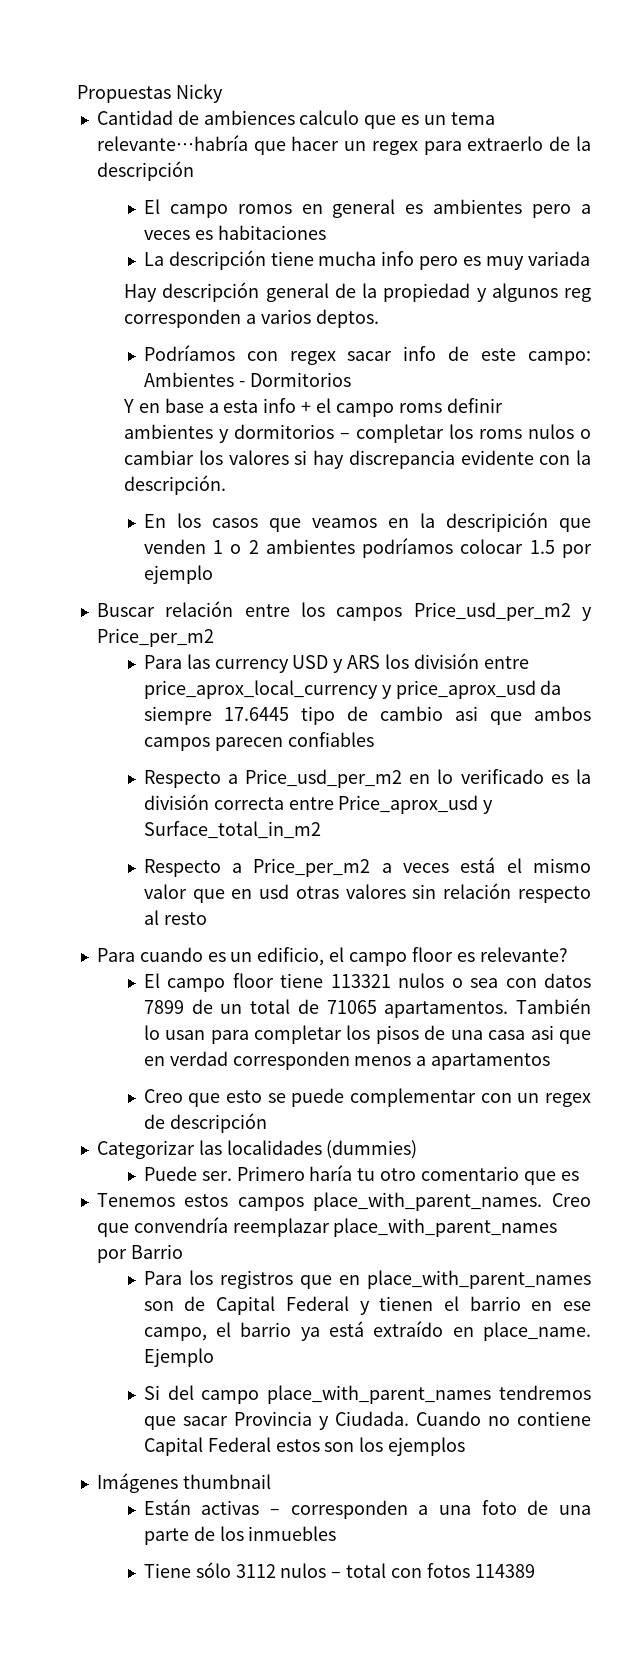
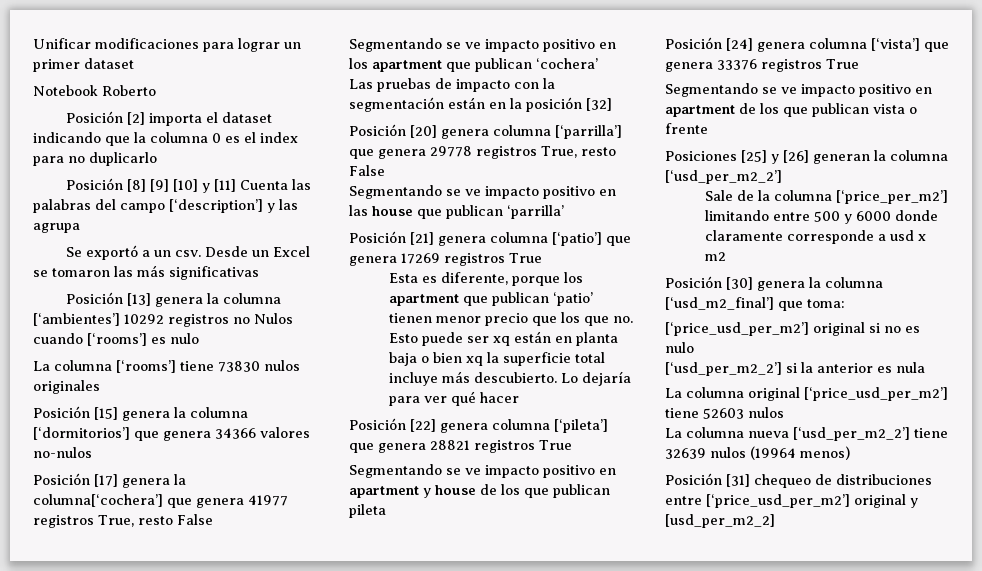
[77,84,223,103] [96,110,495,129] [96,135,591,155] [96,161,194,181] [143,199,591,218] [143,225,326,240] [143,250,590,270] [124,282,592,302] [124,309,379,328] [143,345,591,365] [143,372,351,387] [123,398,503,417] [124,424,592,443] [124,450,592,469] [124,475,227,495] [143,512,591,532] [143,538,592,558] [143,565,213,584] [96,601,592,621] [96,628,214,647] [143,653,529,673] [143,680,562,699] [143,706,591,725] [143,732,374,751] [143,769,591,788] [143,794,494,814] [143,821,321,839] [143,857,591,877] [143,883,591,903] [143,910,207,925] [96,947,568,966] [143,973,591,992] [143,998,592,1018] [143,1025,591,1044] [143,1051,551,1070] [143,1088,591,1107] [143,1113,267,1133] [96,1140,418,1159] [143,1165,579,1185] [96,1192,591,1211] [96,1217,558,1237] [96,1244,183,1263] [143,1270,591,1289] [143,1296,592,1315] [143,1321,591,1341] [143,1348,214,1367] [143,1385,591,1404] [143,1411,591,1430] [143,1437,466,1456] [96,1473,271,1493] [143,1499,591,1519] [143,1526,337,1545] [143,1562,535,1578] Propuestas Nicky // Cantidad de ambiences calculo que es un tema relevante…habría que hacer un regex para extraerlo de la descripción // El campo romos en general es ambientes pero a veces es habitaciones // La descripción tiene mucha info pero es muy variada // Hay descripción general de la propiedad y algunos reg corresponden a varios deptos. // Podríamos con regex sacar info de este campo: Ambientes - Dormitorios // Y en base a esta info + el campo roms definir ambientes y dormitorios – completar los roms nulos o cambiar los valores si hay discrepancia evidente con la descripción. // En los casos que veamos en la descripición que venden 1 o 2 ambientes podríamos colocar 1.5 por ejemplo // Buscar relación entre los campos Price_usd_per_m2 y Price_per_m2 // Para las currency USD y ARS los división entre price_aprox_local_currency y price_aprox_usd da siempre 17.6445 tipo de cambio asi que ambos campos parecen confiables // Respecto a Price_usd_per_m2 en lo verificado es la división correcta entre Price_aprox_usd y Surface_total_in_m2 // Respecto a Price_per_m2 a veces está el mismo valor que en usd otras valores sin relación respecto al resto // Para cuando es un edificio, el campo floor es relevante? // El campo floor tiene 113321 nulos o sea con datos 7899 de un total de 71065 apartamentos. También lo usan para completar los pisos de una casa asi que en verdad corresponden menos a apartamentos // Creo que esto se puede complementar con un regex de descripción // Categorizar las localidades (dummies) // Puede ser. Primero haría tu otro comentario que es // Tenemos estos campos place_with_parent_names. Creo que convendría reemplazar place_with_parent_names por Barrio // Para los registros que en place_with_parent_names son de Capital Federal y tienen el barrio en ese campo, el barrio ya está extraído en place_name. Ejemplo // Si del campo place_with_parent_names tendremos que sacar Provincia y Ciudada. Cuando no contiene Capital Federal estos son los ejemplos // Imágenes thumbnail // Están activas – corresponden a una foto de una parte de los inmuebles // Tiene sólo 3112 nulos – total con fotos 114389 -> [33,38,301,52] [33,58,134,72] [33,85,156,96] [65,111,272,126] [33,132,298,146] [33,152,157,166] [65,178,311,193] [33,199,298,213] [33,223,80,233] [65,245,310,260] [33,265,259,280] [65,292,281,307] [33,313,293,327] [33,333,199,346] [33,360,300,373] [33,380,100,394] [33,406,248,421] [33,427,310,441] [33,447,92,458] [33,473,186,488] [33,494,288,508] [33,514,213,528] [349,38,616,52] [349,58,598,72] [349,78,555,92] [349,97,612,112] [349,124,622,139] [349,146,616,159] [349,165,385,176] [349,185,616,199] [349,205,564,219] [349,231,631,246] [349,253,542,266] [388,272,583,286] [388,292,593,306] [388,312,633,326] [388,331,618,346] [388,352,605,366] [388,371,631,386] [388,391,519,406] [349,418,608,433] [349,440,572,453] [349,464,616,478] [349,484,610,498] [349,504,386,518] [665,37,949,52] [665,59,859,72] [665,83,932,97] [665,103,917,117] [665,123,708,134] [665,150,948,164] [665,170,782,184] [704,190,948,204] [704,210,938,224] [704,230,926,244] [704,252,726,261] [665,276,883,291] [665,297,845,311] [665,322,920,336] [665,342,694,353] [665,362,925,376] [665,387,948,401] [665,407,784,419] [665,427,948,441] [665,446,850,460] [665,473,932,488] [665,494,918,508] [665,514,775,528] Unificar modificaciones para lograr un primer dataset // Notebook Roberto // Posición [2] importa el dataset indicando que la columna 0 es el index para no duplicarlo // Posición [8] [9] [10] y [11] Cuenta las palabras del campo [‘description’] y las agrupa // Se exportó a un csv. Desde un Excel se tomaron las más significativas // Posición [13] genera la columna [‘ambientes’] 10292 registros no Nulos cuando [‘rooms’] es nulo // La columna [‘rooms’] tiene 73830 nulos originales // Posición [15] genera la columna [‘dormitorios’] que genera 34366 valores no-nulos // Posición [17] genera la columna[‘cochera’] que genera 41977 registros True, resto False // Segmentando se ve impacto positivo en los apartment que publican ‘cochera’ // Las pruebas de impacto con la segmentación están en la posición [32] // Posición [20] genera columna [‘parrilla’] que genera 29778 registros True, resto False // Segmentando se ve impacto positivo en las house que publican ‘parrilla’ // Posición [21] genera columna [‘patio’] que genera 17269 registros True // Esta es diferente, porque los apartment que publican ‘patio’ tienen menor precio que los que no. Esto puede ser xq están en planta baja o bien xq la superficie total incluye más descubierto. Lo dejaría para ver qué hacer // Posición [22] genera columna [‘pileta’] que genera 28821 registros True // Segmentando se ve impacto positivo en apartment y house de los que publican pileta // Posición [24] genera columna [‘vista’] que genera 33376 registros True // Segmentando se ve impacto positivo en apartment de los que publican vista o frente // Posiciones [25] y [26] generan la columna [‘usd_per_m2_2’] // Sale de la columna [‘price_per_m2’] limitando entre 500 y 6000 donde claramente corresponde a usd x m2 // Posición [30] genera la columna [‘usd_m2_final’] que toma: // [‘price_usd_per_m2’] original si no es nulo // [‘usd_per_m2_2’] si la anterior es nula // La columna original [‘price_usd_per_m2’] tiene 52603 nulos // La columna nueva [‘usd_per_m2_2’] tiene 32639 nulos (19964 menos) // Posición [31] chequeo de distribuciones entre [‘price_usd_per_m2’] original y [usd_per_m2_2]

